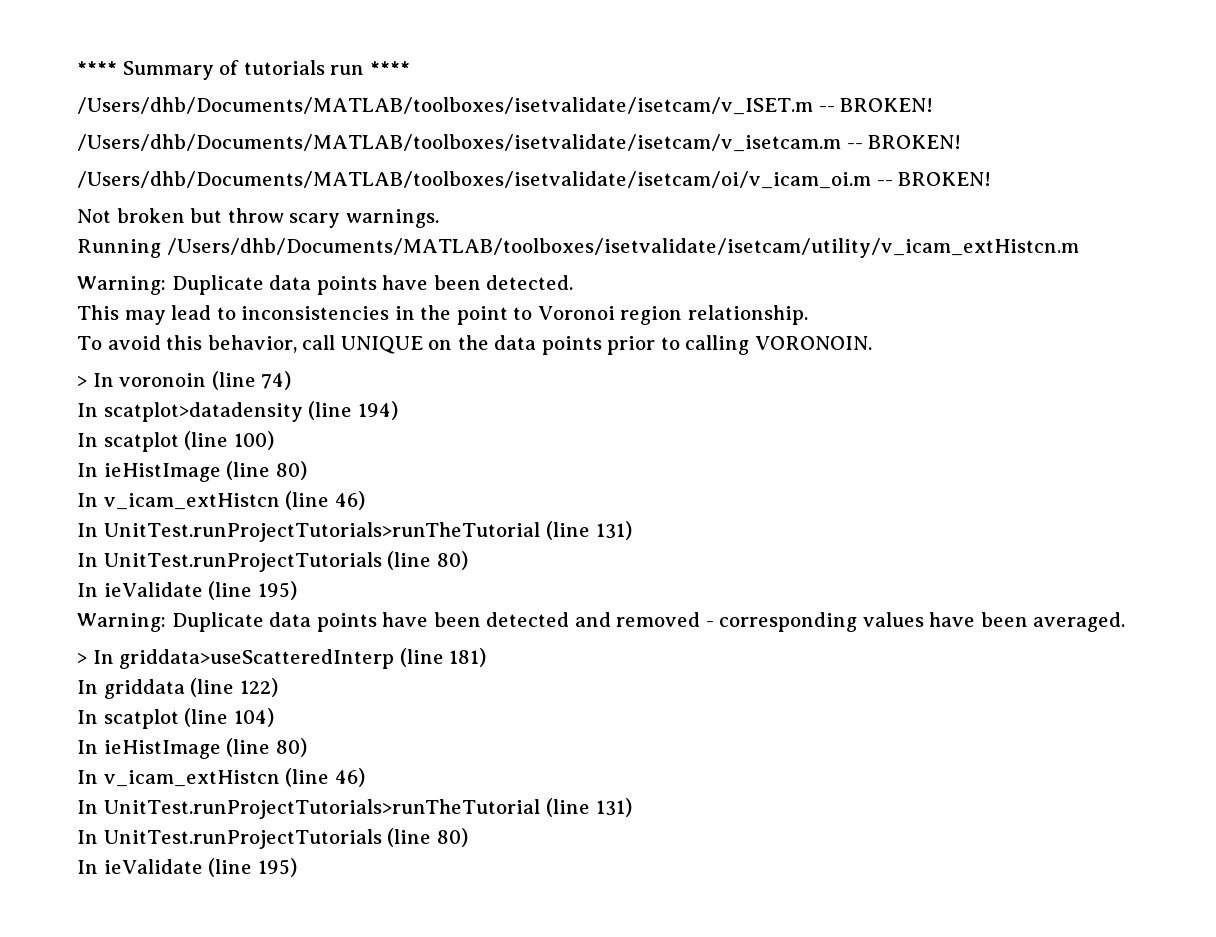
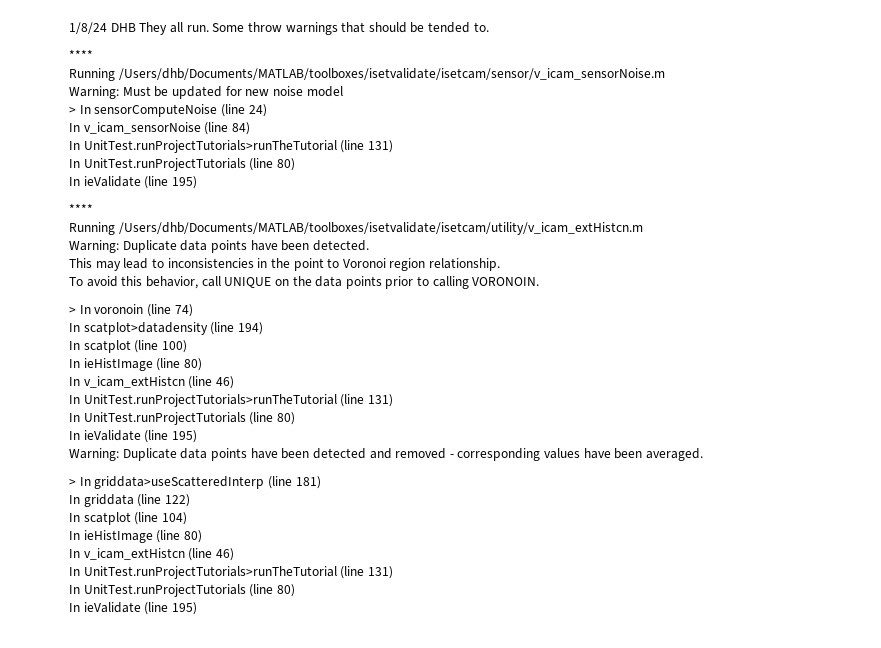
[77,60,410,80] [77,97,934,115] [77,134,962,152] [77,171,992,189] [77,208,439,228] **** Summary of tutorials run **** // /Users/dhb/Documents/MATLAB/toolboxes/isetvalidate/isetcam/v_ISET.m -- BROKEN! // /Users/dhb/Documents/MATLAB/toolboxes/isetvalidate/isetcam/v_isetcam.m -- BROKEN! // /Users/dhb/Documents/MATLAB/toolboxes/isetvalidate/isetcam/oi/v_icam_oi.m -- BROKEN! // Not broken but throw scary warnings. -> [69,22,489,35] [69,50,93,60] [69,68,665,81] [69,86,343,99] [69,104,267,117] [69,122,250,135] [69,140,393,153] [69,158,295,171] [69,176,197,189] [69,204,93,214] 1/8/24 DHB They all run. Some throw warnings that should be tended to. // **** // Running /Users/dhb/Documents/MATLAB/toolboxes/isetvalidate/isetcam/sensor/v_icam_sensorNoise.m // Warning: Must be updated for new noise model // > In sensorComputeNoise (line 24) // In v_icam_sensorNoise (line 84) // In UnitTest.runProjectTutorials>runTheTutorial (line 131) // In UnitTest.runProjectTutorials (line 80) // In ieValidate (line 195) // ****

